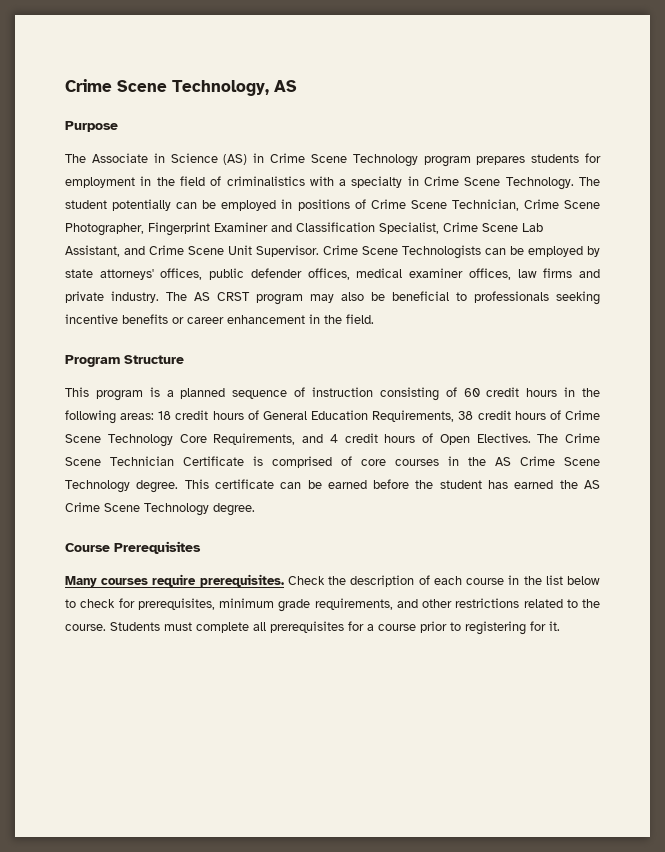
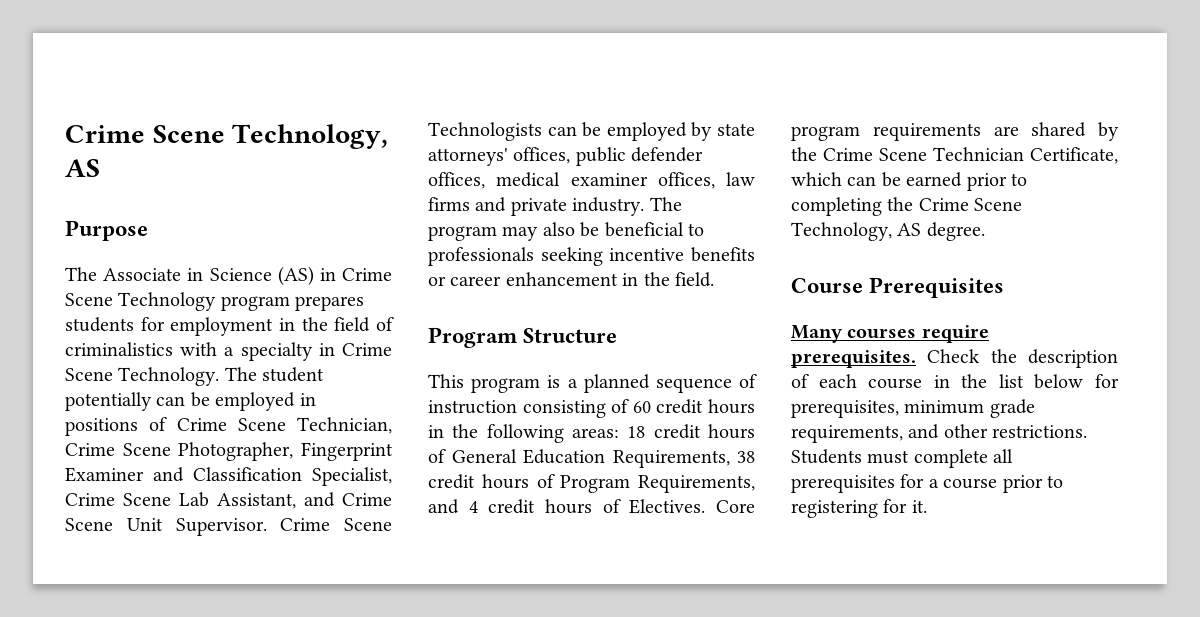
[194,292,250,301] AS CRST -> (682, 204) none
[564,410,600,420] [65,434,207,447] Crime Scene Technology Core -> [560,475,631,493] Program
[439,433,600,445] [65,456,600,468] [65,479,601,493] [65,502,209,516] Open Electives. The Crime Scene Technician Certificate is comprised of core courses in the AS Crime Scene Technology degree. This certificate can be earned before the student has earned the AS Crime Scene Technology -> [629,499,755,514] [791,122,1119,141] [791,147,1118,164] [791,172,1027,191] [791,197,1023,216] [791,222,922,241] Electives. Core program requirements are shared by the Crime Scene Technician Certificate, which can be earned prior to completing the Crime Scene Technology, AS
[65,599,116,608] to check -> (1084, 381) none
[455,598,600,608] [65,624,106,631] restrictions related to the course. -> [992,425,1088,438] restrictions.

